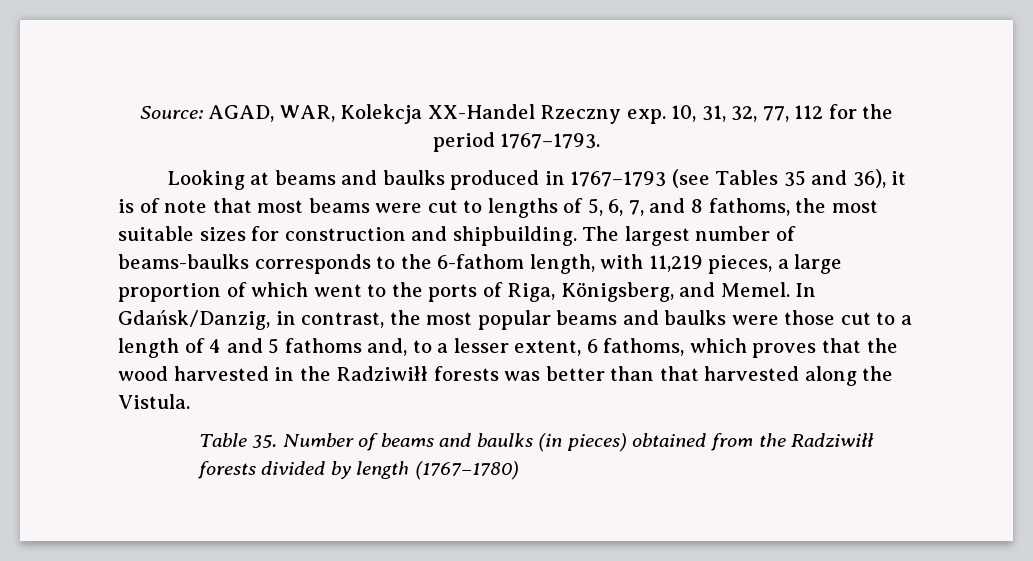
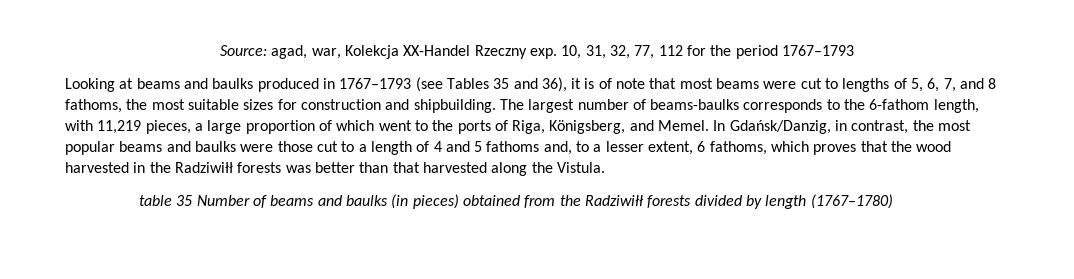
[208,105,335,122] AGAD, WAR, -> [271,45,341,59] agad, war,
[500,133,601,149] 1767–1793. -> [781,45,854,56] 1767–1793
[198,433,278,448] Table 35. -> [139,195,193,206] table 35

